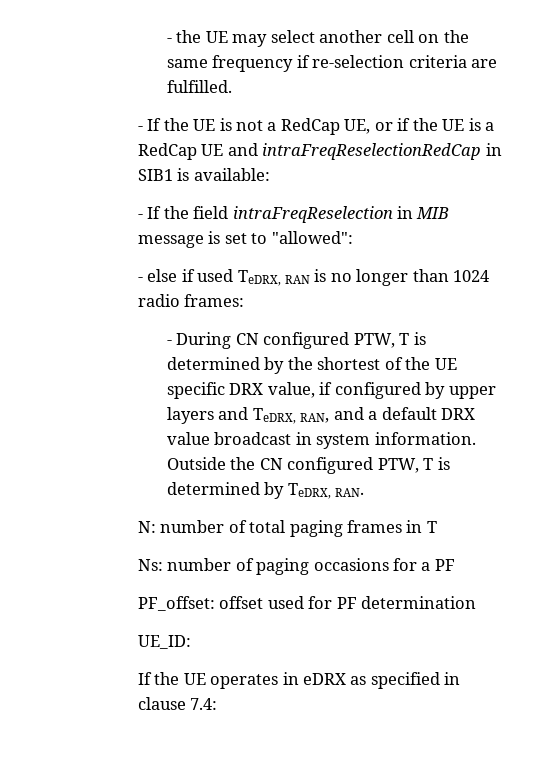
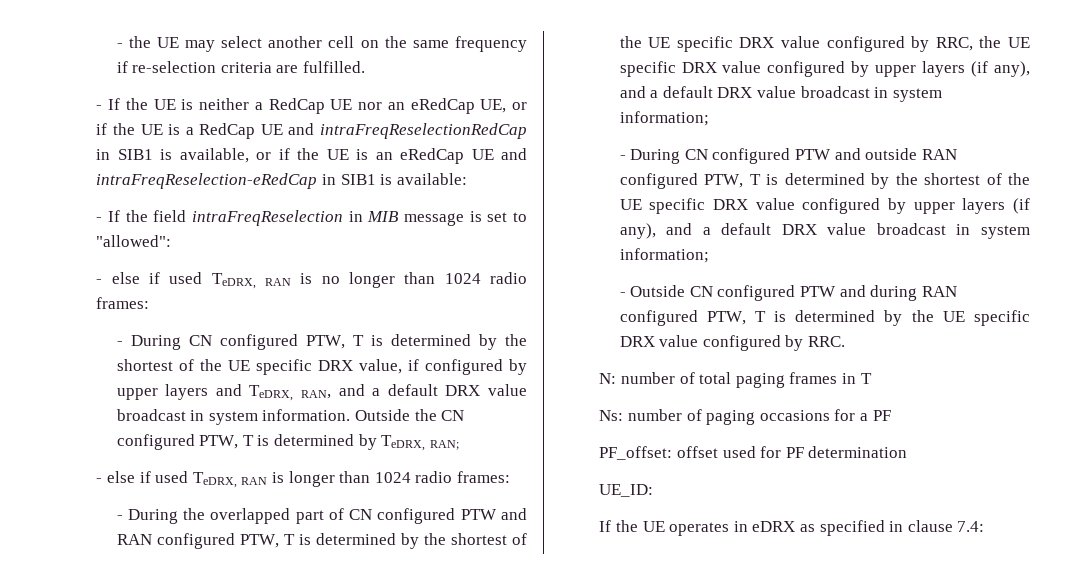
[235,118,340,135] not a RedCap -> [199,98,475,114] neither a RedCap UE nor an eRedCap
(190, 174) none -> [179,148,527,164] [96,173,393,189] available, or if the UE is an eRedCap UE and intraFreqReselection-eRedCap in SIB1 is
[335,488,365,497] RAN. -> [429,440,459,450] [96,471,510,488] [116,508,527,524] [116,533,527,549] [619,36,1030,52] [619,61,1030,77] [619,86,942,102] [619,111,709,126] [619,148,957,164] [619,173,1030,189] [619,198,1030,214] [619,223,1030,239] [619,248,709,263] [619,285,957,301] [619,310,1030,326] [619,335,845,351] RAN; // - else if used TeDRX, RAN is longer than 1024 radio frames: // - During the overlapped part of CN configured PTW and RAN configured PTW, T is determined by the shortest of the UE specific DRX value configured by RRC, the UE specific DRX value configured by upper layers (if any), and a default DRX value broadcast in system information; // - During CN configured PTW and outside RAN configured PTW, T is determined by the shortest of the UE specific DRX value configured by upper layers (if any), and a default DRX value broadcast in system information; // - Outside CN configured PTW and during RAN configured PTW, T is determined by the UE specific DRX value configured by RRC.

